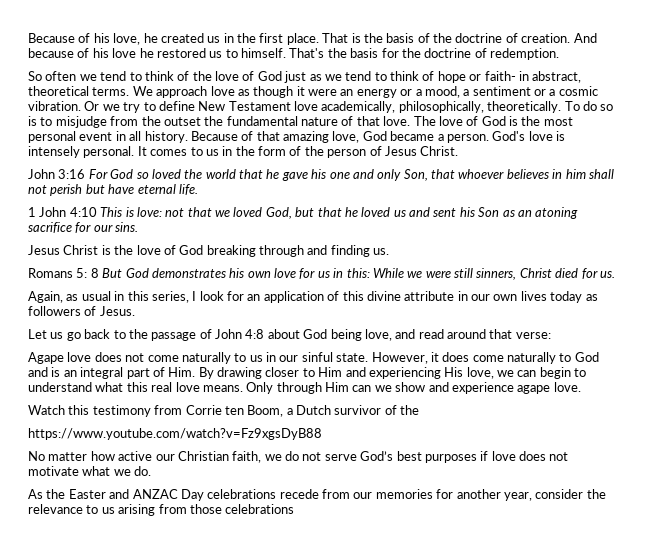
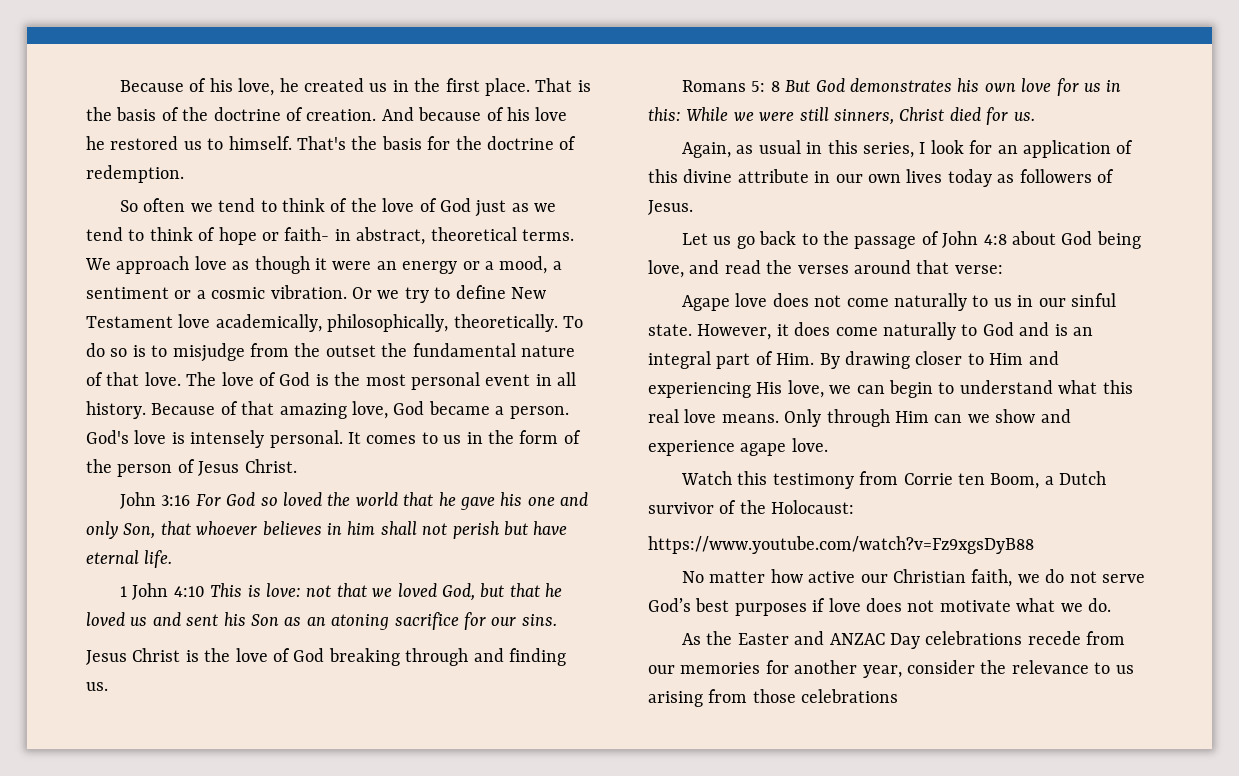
(444, 334) none -> [766,260,849,274] the verses
(420, 410) none -> [771,500,855,514] Holocaust:

